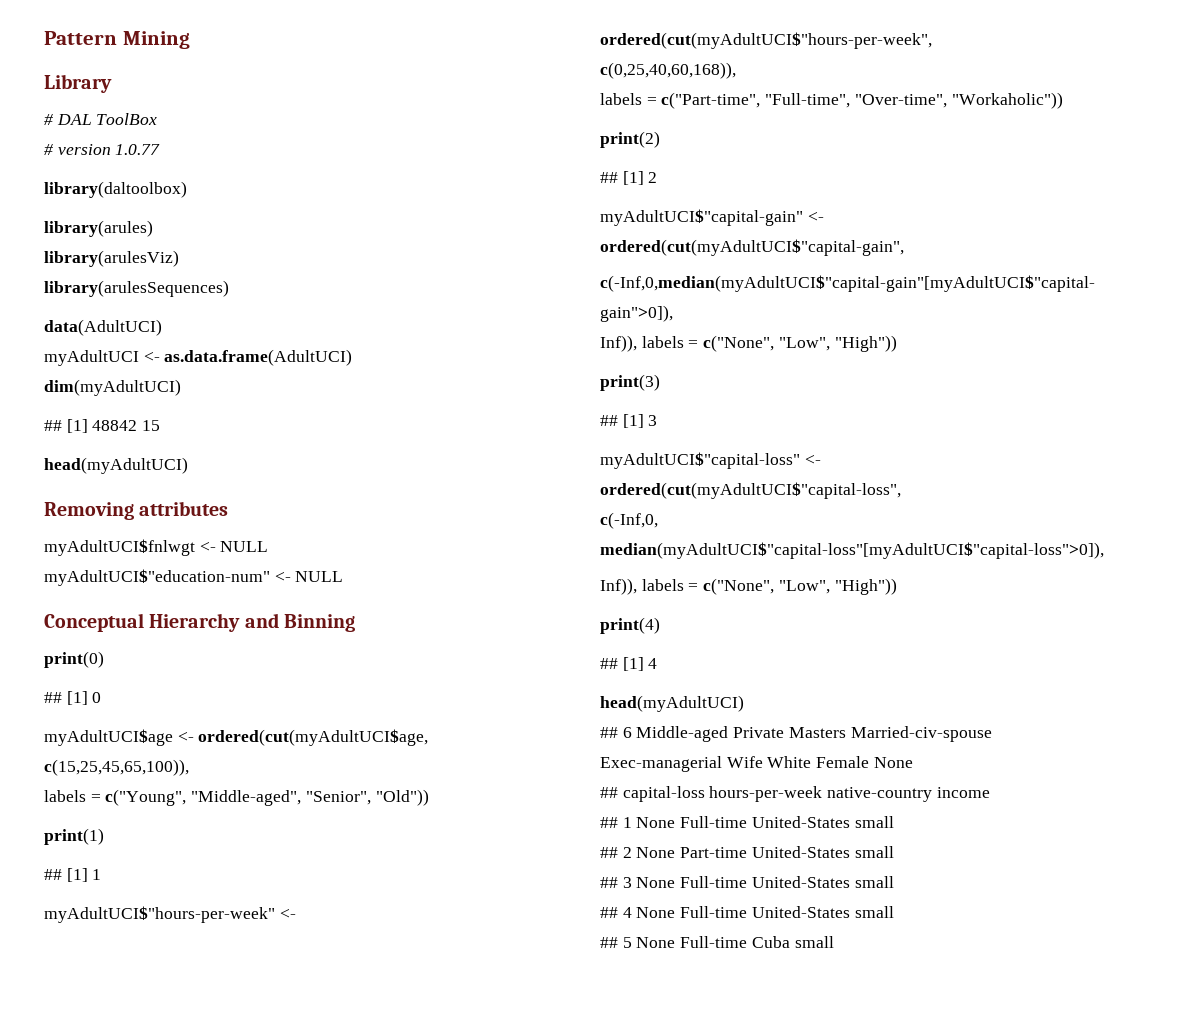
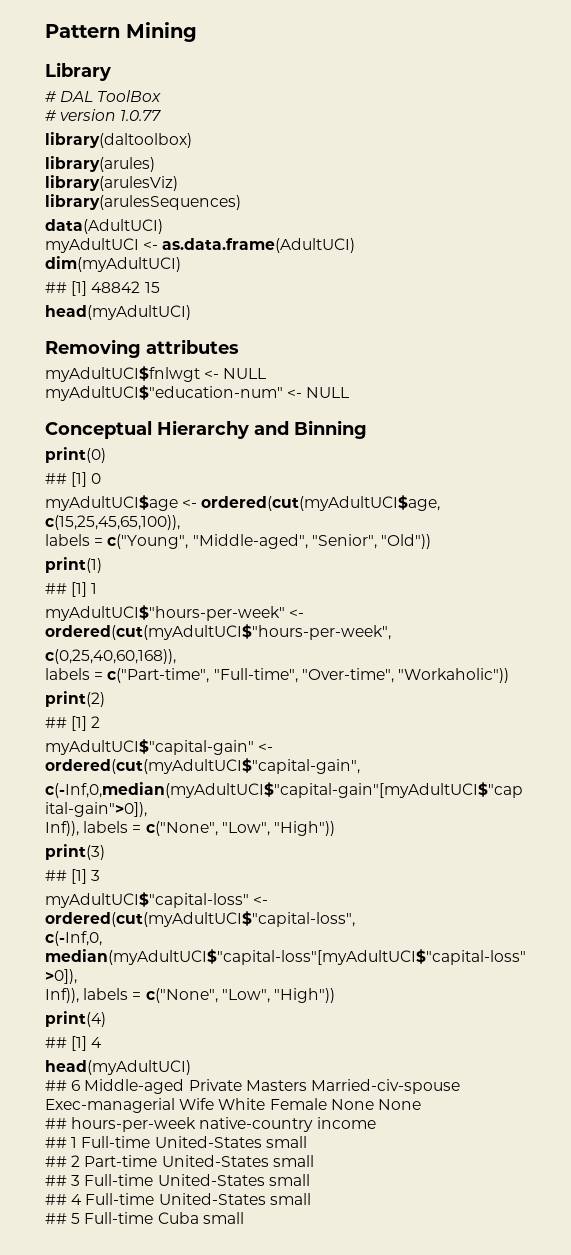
[873,757,913,768] [600,786,705,802] None // ## capital-loss -> [330,1099,421,1110] [45,1118,67,1129] None None // ##
[622,816,894,828] [600,847,676,858] 1 None Full-time United-States small // ## 2 None -> [71,1136,307,1148] [45,1155,81,1167] 1 Full-time United-States small // ## 2
[622,876,894,888] [600,906,894,918] [600,937,676,948] 3 None Full-time United-States small // ## 4 None Full-time United-States small // ## 5 None -> [71,1174,310,1186] [45,1193,311,1205] [45,1213,81,1224] 3 Full-time United-States small // ## 4 Full-time United-States small // ## 5

